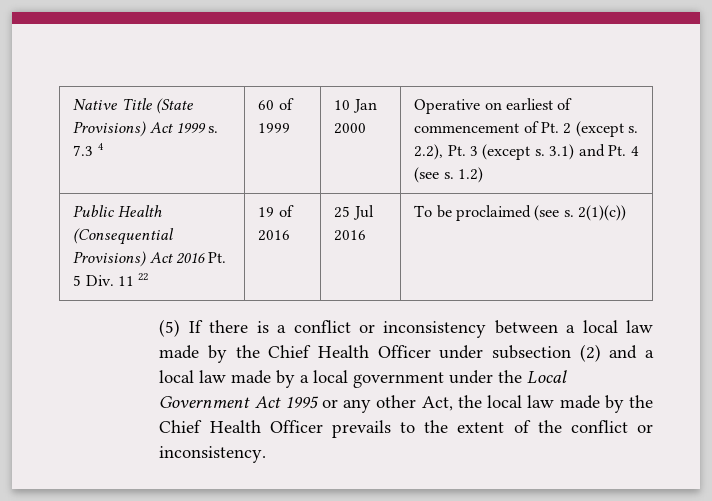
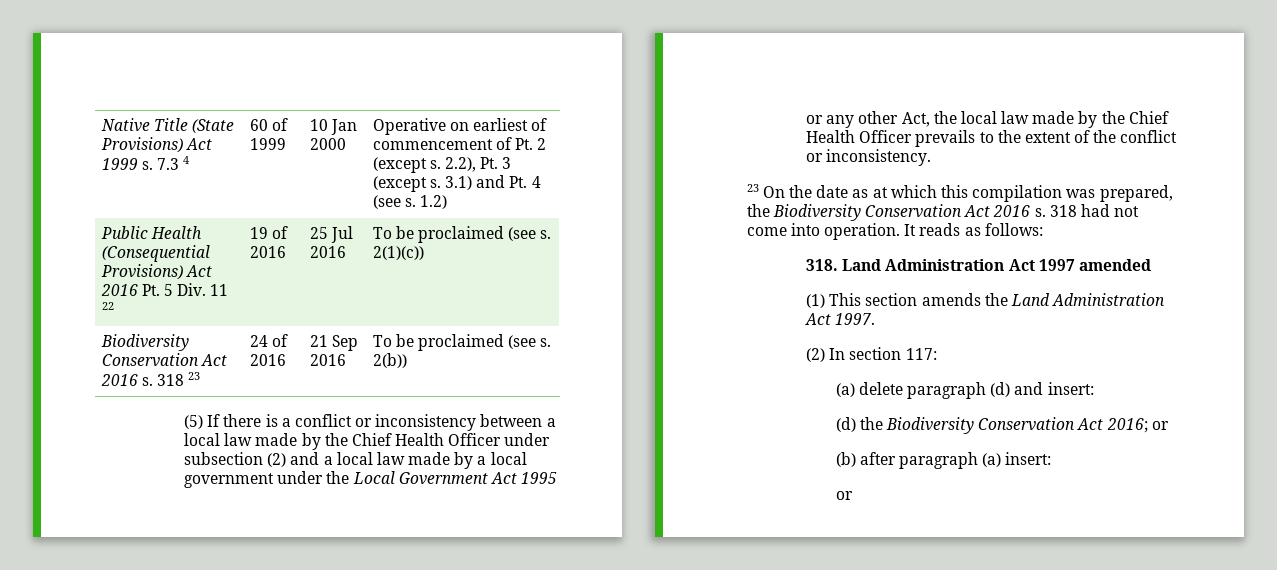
(627, 213) none -> [100,334,189,351] [101,353,227,367] [100,372,201,386] [249,334,288,347] [249,354,286,366] [309,335,358,351] [309,354,346,366] [372,334,552,351] [372,353,407,368] // Biodiversity Conservation Act 2016 s. 318 23 | 24 of 2016 | 21 Sep 2016 | To be proclaimed (see s. 2(b))
(267, 454) none -> [746,184,1173,202] [746,204,1140,221] [746,223,1043,240] [805,259,1151,271] [805,293,1166,308] [804,313,876,325] [805,347,937,362] [835,382,1094,399] [835,417,1169,434] [835,452,1052,469] [835,491,853,500] // 23 On the date as at which this compilation was prepared, the Biodiversity Conservation Act 2016 s. 318 had not come into operation. It reads as follows: // 318. Land Administration Act 1997 amended // (1) This section amends the Land Administration Act 1997. // (2) In section 117: // (a) delete paragraph (d) and insert: // (d) the Biodiversity Conservation Act 2016; or // (b) after paragraph (a) insert: // or

